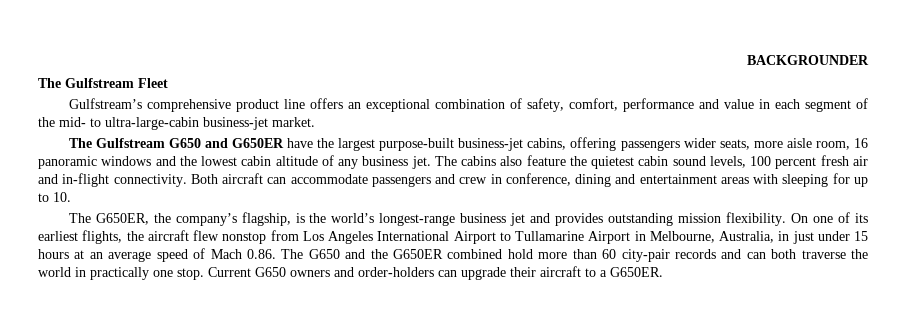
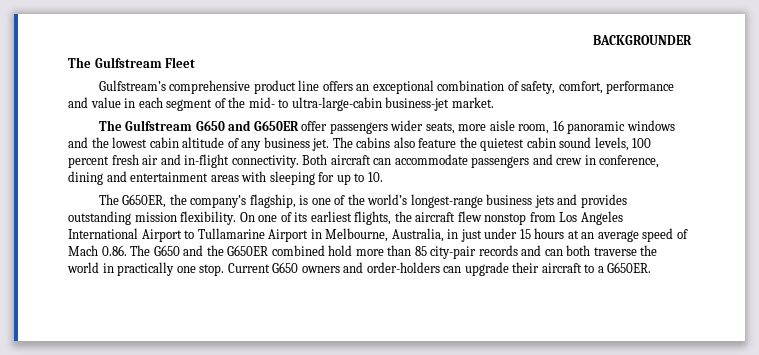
[287,137,617,151] have the largest purpose-built business-jet cabins, offering -> [301,121,328,131] offer
(305, 218) none -> [311,195,346,205] one of
[510,213,526,226] jet -> [534,195,554,208] jets
[602,249,617,259] 60 -> [414,246,427,256] 85

